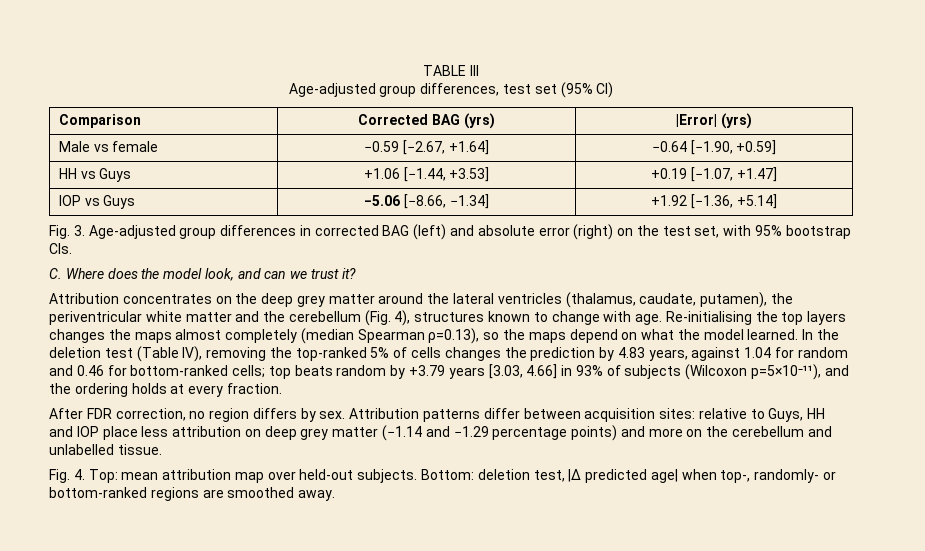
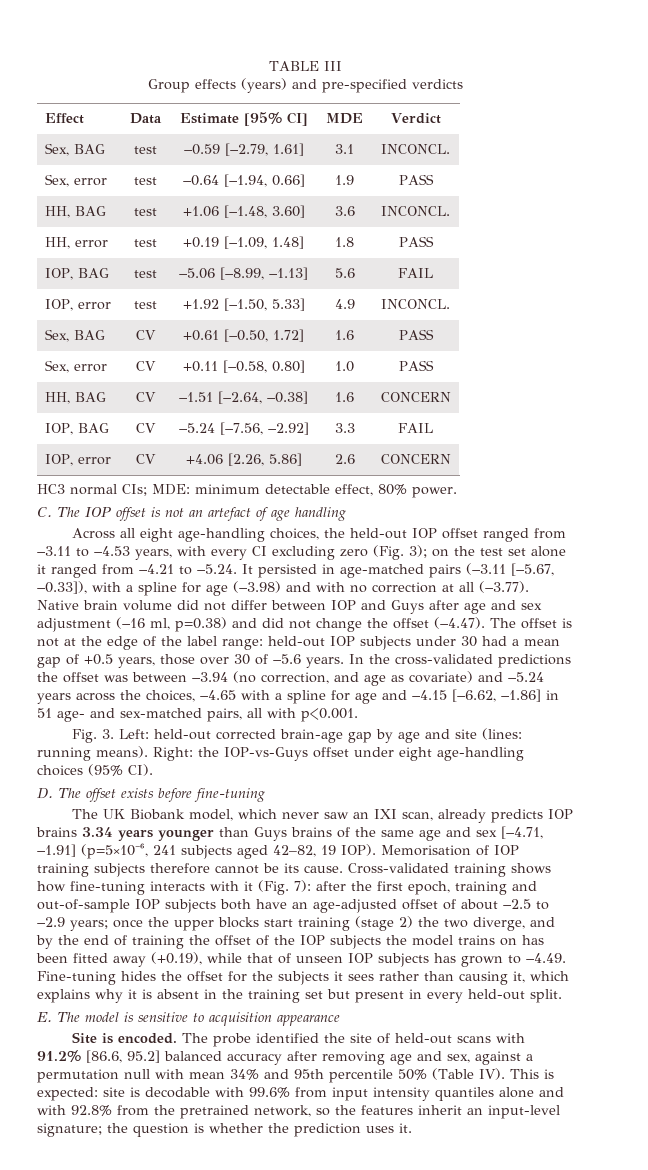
[288,82,614,98] [58,114,141,128] [358,113,495,129] [676,113,752,129] [58,141,159,152] [364,140,489,155] [651,140,777,155] [58,168,132,182] [363,167,490,182] [651,167,777,182] [58,195,136,209] [364,194,489,209] [651,194,777,209] [49,224,851,240] [49,243,72,254] [49,268,356,281] [49,292,793,308] [49,310,847,326] [49,328,840,344] [49,346,848,362] [49,364,849,380] [49,383,282,397] [49,408,826,422] [49,425,832,441] [49,444,162,455] [49,469,837,483] [49,487,336,501] Age-adjusted group differences, test set (95% CI) // Comparison | Corrected BAG (yrs) | |Error| (yrs) // Male vs female | −0.59 [−2.67, +1.64] | −0.64 [−1.90, +0.59] // HH vs Guys | +1.06 [−1.44, +3.53] | +0.19 [−1.07, +1.47] // IOP vs Guys | −5.06 [−8.66, −1.34] | +1.92 [−1.36, +5.14] // Fig. 3. Age-adjusted group differences in corrected BAG (left) and absolute error (right) on the test set, with 95% bootstrap CIs. // C. Where does the model look, and can we trust it? // Attribution concentrates on the deep grey matter around the lateral ventricles (thalamus, caudate, putamen), the periventricular white matter and the cerebellum (Fig. 4), structures known to change with age. Re-initialising the top layers changes the maps almost completely (median Spearman ρ=0.13), so the maps depend on what the model learned. In the deletion test (Table IV), removing the top-ranked 5% of cells changes the prediction by 4.83 years, against 1.04 for random and 0.46 for bottom-ranked cells; top beats random by +3.79 years [3.03, 4.66] in 93% of subjects (Wilcoxon p=5×10⁻¹¹), and the ordering holds at every fraction. // After FDR correction, no region differs by sex. Attribution patterns differ between acquisition sites: relative to Guys, HH and IOP place less attribution on deep grey matter (−1.14 and −1.29 percentage points) and more on the cerebellum and unlabelled tissue. // Fig. 4. Top: mean attribution map over held-out subjects. Bottom: deletion test, |Δ predicted age| when top-, randomly- or bottom-ranked regions are smoothed away. -> [148,78,463,93] [45,113,85,124] [129,113,162,124] [179,112,308,126] [326,113,363,124] [390,113,441,124] [45,143,106,156] [133,146,157,154] [183,143,304,156] [335,144,354,154] [381,144,450,154] [45,174,108,187] [133,177,157,185] [182,174,305,187] [335,175,354,185] [398,174,434,185] [45,206,107,218] [133,208,157,216] [182,205,305,218] [334,206,355,216] [381,206,450,216] [45,237,109,249] [133,239,157,247] [183,236,304,249] [335,237,354,247] [398,236,434,247] [45,268,110,280] [133,270,157,278] [179,267,308,280] [334,268,355,278] [398,268,434,278] [45,299,112,311] [133,301,157,309] [182,298,305,311] [334,299,355,309] [381,299,450,309] [45,329,106,342] [135,330,156,340] [183,329,304,342] [335,330,354,340] [398,329,434,340] [45,360,108,373] [135,361,156,371] [182,360,305,373] [335,361,354,372] [398,360,434,371] [45,392,107,404] [135,392,156,402] [179,391,308,404] [335,392,354,402] [380,392,451,402] [45,423,110,435] [135,423,156,433] [178,422,309,435] [334,423,355,433] [398,423,434,433] [45,454,112,466] [135,454,156,464] [185,453,302,466] [334,454,355,464] [380,454,451,464] [37,484,457,498] [37,507,346,521] [72,528,567,542] [37,545,566,560] [37,563,554,578] [37,581,529,596] [37,600,542,614] [37,617,572,632] [37,636,560,650] [37,654,571,668] [37,671,544,686] [37,689,559,704] [37,708,358,722] [72,728,523,743] [37,746,524,761] [37,764,153,776] [37,788,265,802] [72,809,574,823] [36,826,543,841] [37,843,519,859] [37,863,551,877] [37,880,537,895] [37,899,549,913] [37,916,555,931] [36,935,544,949] [36,952,566,967] [37,971,569,985] [37,989,562,1003] [37,1012,340,1026] [72,1032,526,1047] [37,1050,533,1065] [37,1068,554,1083] [37,1087,564,1101] [37,1105,560,1119] [37,1123,412,1137] Group effects (years) and pre-specified verdicts // Effect | Data | Estimate [95% CI] | MDE | Verdict // Sex, BAG | test | −0.59 [−2.79, 1.61] | 3.1 | INCONCL. // Sex, error | test | −0.64 [−1.94, 0.66] | 1.9 | PASS // HH, BAG | test | +1.06 [−1.48, 3.60] | 3.6 | INCONCL. // HH, error | test | +0.19 [−1.09, 1.48] | 1.8 | PASS // IOP, BAG | test | −5.06 [−8.99, −1.13] | 5.6 | FAIL // IOP, error | test | +1.92 [−1.50, 5.33] | 4.9 | INCONCL. // Sex, BAG | CV | +0.61 [−0.50, 1.72] | 1.6 | PASS // Sex, error | CV | +0.11 [−0.58, 0.80] | 1.0 | PASS // HH, BAG | CV | −1.51 [−2.64, −0.38] | 1.6 | CONCERN // IOP, BAG | CV | −5.24 [−7.56, −2.92] | 3.3 | FAIL // IOP, error | CV | +4.06 [2.26, 5.86] | 2.6 | CONCERN // HC3 normal CIs; MDE: minimum detectable effect, 80% power. // C. The IOP offset is not an artefact of age handling // Across all eight age-handling choices, the held-out IOP offset ranged from −3.11 to −4.53 years, with every CI excluding zero (Fig. 3); on the test set alone it ranged from −4.21 to −5.24. It persisted in age-matched pairs (−3.11 [−5.67, −0.33]), with a spline for age (−3.98) and with no correction at all (−3.77). Native brain volume did not differ between IOP and Guys after age and sex adjustment (−16 ml, p=0.38) and did not change the offset (−4.47). The offset is not at the edge of the label range: held-out IOP subjects under 30 had a mean gap of +0.5 years, those over 30 of −5.6 years. In the cross-validated predictions the offset was between −3.94 (no correction, and age as covariate) and −5.24 years across the choices, −4.65 with a spline for age and −4.15 [−6.62, −1.86] in 51 age- and sex-matched pairs, all with p<0.001. // Fig. 3. Left: held-out corrected brain-age gap by age and site (lines: running means). Right: the IOP-vs-Guys offset under eight age-handling choices (95% CI). // D. The offset exists before fine-tuning // The UK Biobank model, which never saw an IXI scan, already predicts IOP brains 3.34 years younger than Guys brains of the same age and sex [−4.71, −1.91] (p=5×10⁻⁶, 241 subjects aged 42–82, 19 IOP). Memorisation of IOP training subjects therefore cannot be its cause. Cross-validated training shows how fine-tuning interacts with it (Fig. 7): after the first epoch, training and out-of-sample IOP subjects both have an age-adjusted offset of about −2.5 to −2.9 years; once the upper blocks start training (stage 2) the two diverge, and by the end of training the offset of the IOP subjects the model trains on has been fitted away (+0.19), while that of unseen IOP subjects has grown to −4.49. Fine-tuning hides the offset for the subjects it sees rather than causing it, which explains why it is absent in the training set but present in every held-out split. // E. The model is sensitive to acquisition appearance // Site is encoded. The probe identified the site of held-out scans with 91.2% [86.6, 95.2] balanced accuracy after removing age and sex, against a permutation null with mean 34% and 95th percentile 50% (Table IV). This is expected: site is decodable with 99.6% from input intensity quantiles alone and with 92.8% from the pretrained network, so the features inherit an input-level signature; the question is whether the prediction uses it.

